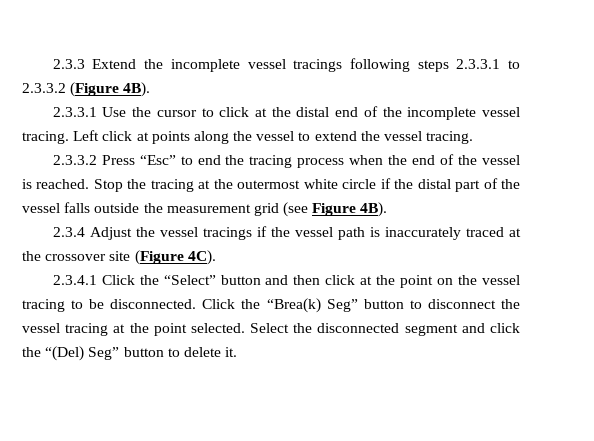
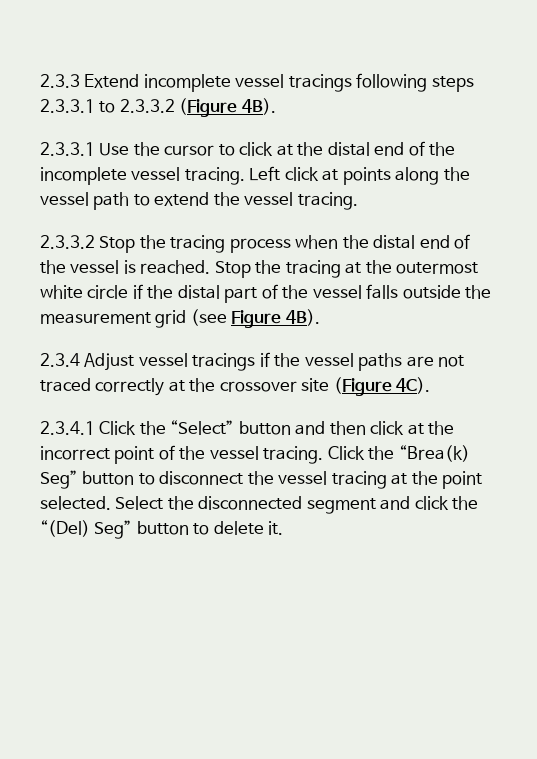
[144,59,164,69] the -> (140, 81) none
(295, 136) none -> [93,192,130,210] path
[101,155,221,165] Press “Esc” to end -> [99,236,136,253] Stop
(408, 160) none -> [373,235,416,249] distal
[135,227,155,237] the -> (135, 362) none
[337,227,504,240] path is inaccurately traced -> [358,353,465,371] [40,378,165,396] paths are not traced correctly
[400,275,520,288] [22,299,197,312] point on the vessel tracing to be disconnected. -> [40,445,324,464] incorrect point of the vessel tracing.

